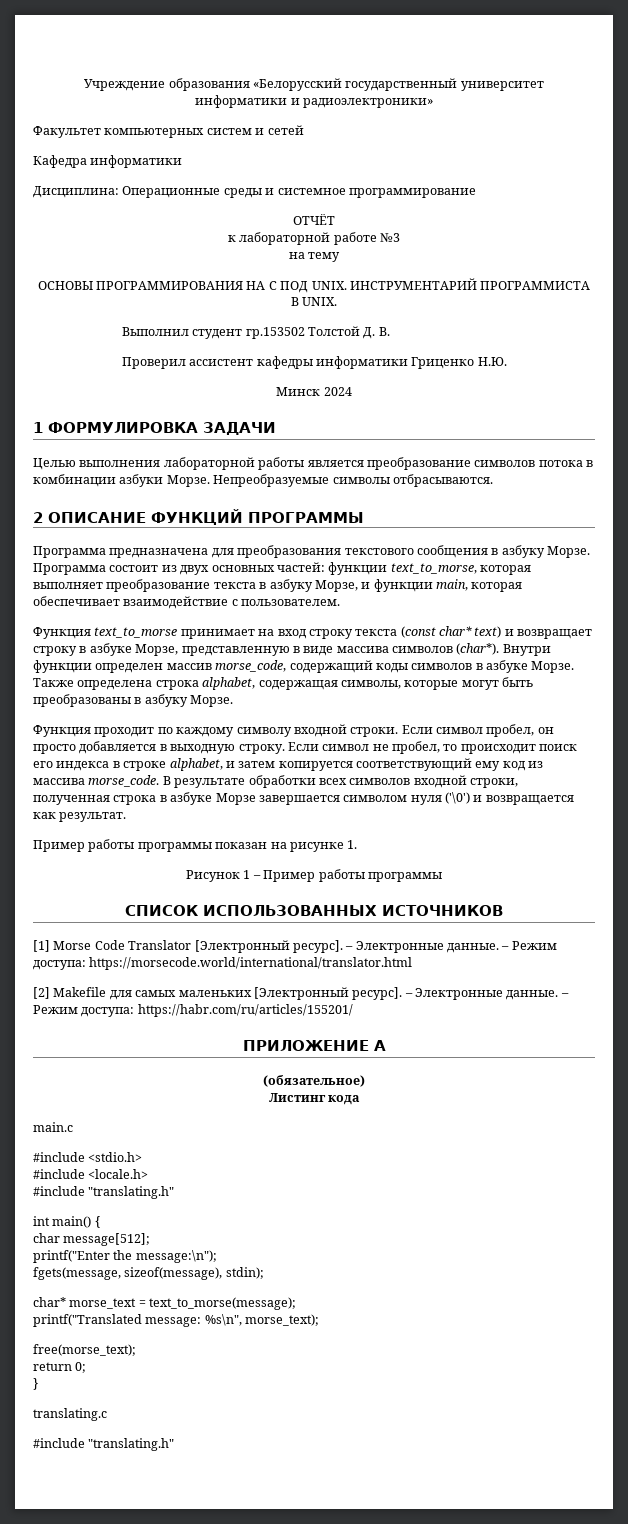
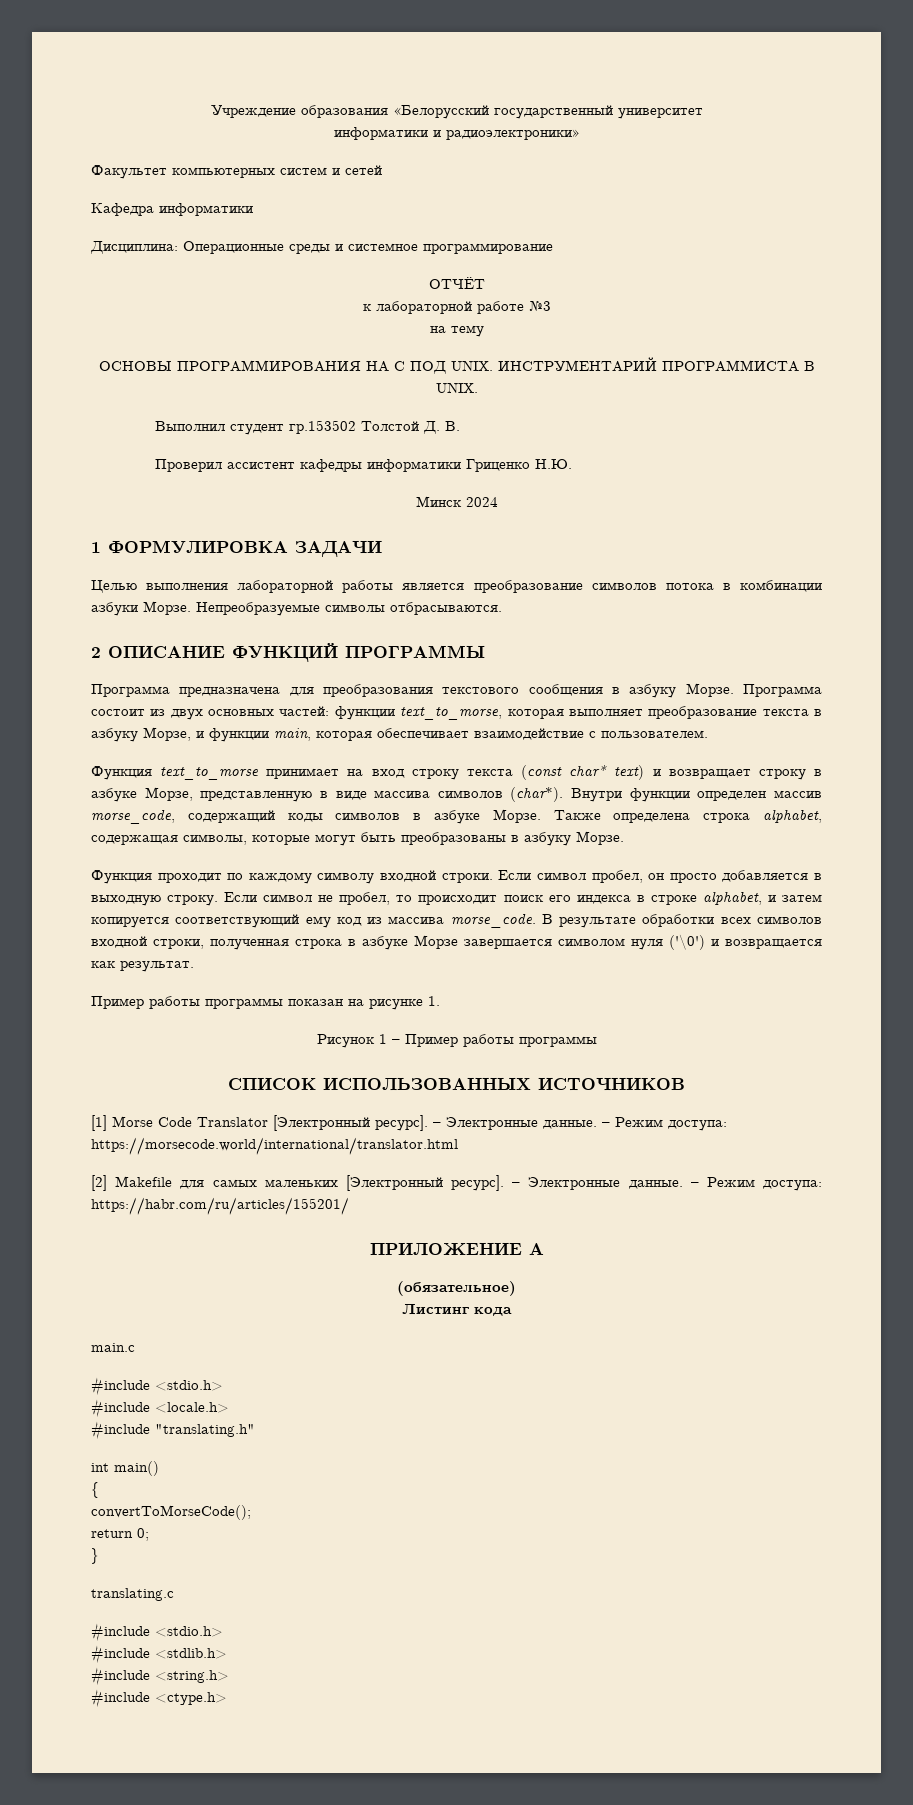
(92, 1222) none -> (159, 1468) //
[33,1233,151,1246] [33,1250,217,1263] [33,1267,264,1280] [33,1297,297,1310] [33,1314,320,1327] [33,1344,136,1356] char message[512]; // printf("Enter the message:\n"); // fgets(message, sizeof(message), stdin); // char* morse_text = text_to_morse(message); // printf("Translated message: %s\n", morse_text); // free(morse_text); -> [91,1505,251,1520] convertToMorseCode();
[88,1438,175,1451] "translating.h" -> [155,1626,223,1637] [91,1645,227,1664] [91,1667,229,1686] [91,1689,227,1708] <stdio.h> // #include <stdlib.h> // #include <string.h> // #include <ctype.h>

